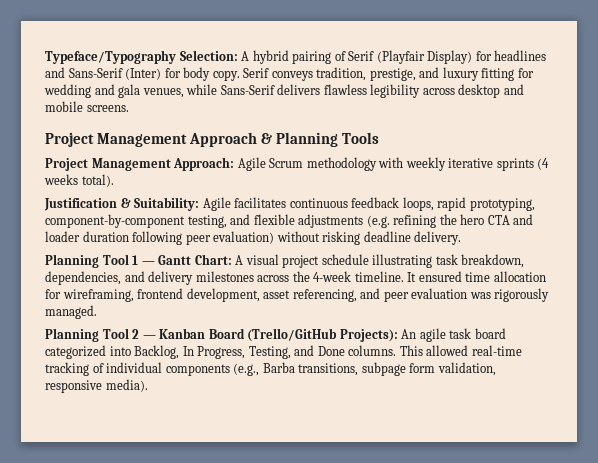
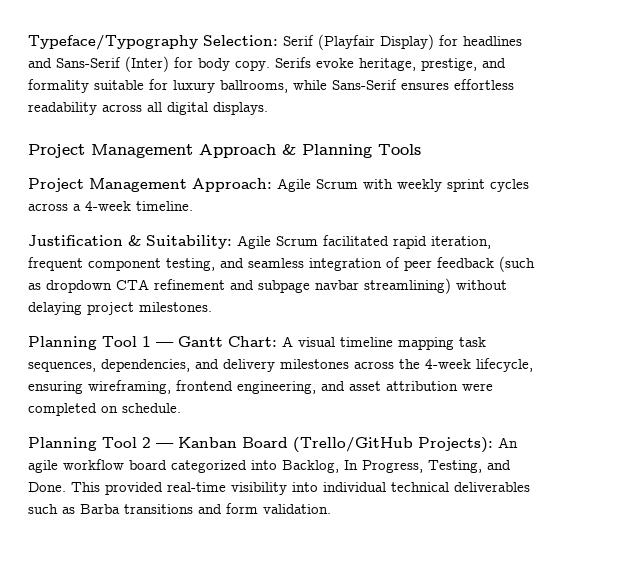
[241,50,346,64] A hybrid pairing of -> (278, 40) none
[243,67,534,81] [44,84,524,98] [45,101,129,112] Serif conveys tradition, prestige, and luxury fitting for wedding and gala venues, while Sans-Serif delivers flawless legibility across desktop and mobile screens. -> [275,57,506,71] [28,79,514,93] [28,102,268,115] Serifs evoke heritage, prestige, and formality suitable for luxury ballrooms, while Sans-Serif ensures effortless readability across all digital displays.
[306,157,377,171] methodology -> (358, 184) none
[448,158,550,171] [44,174,114,187] [44,197,535,211] [45,214,534,228] [45,231,462,245] iterative sprints (4 weeks total). // Justification & Suitability: Agile facilitates continuous feedback loops, rapid prototyping, component-by-component testing, and flexible adjustments (e.g. refining the hero CTA and loader duration following peer evaluation) without risking deadline delivery. -> [447,179,529,192] [28,201,193,211] [28,235,491,249] [28,256,535,272] [28,278,507,294] [28,302,212,315] sprint cycles across a 4-week timeline. // Justification & Suitability: Agile Scrum facilitated rapid iteration, frequent component testing, and seamless integration of peer feedback (such as dropdown CTA refinement and subpage navbar streamlining) without delaying project milestones.
[282,254,525,268] project schedule illustrating task breakdown, -> [340,337,486,350] [28,362,96,372] timeline mapping task sequences,
[354,271,546,282] [45,288,550,302] [45,305,97,319] timeline. It ensured time allocation for wireframing, frontend development, asset referencing, and peer evaluation was rigorously managed. -> [476,358,533,372] [28,380,493,394] [28,403,181,416] lifecycle, ensuring wireframing, frontend engineering, and asset attribution were completed on schedule.
[449,328,472,339] task -> [63,459,124,470] workflow
[317,345,522,356] [45,362,496,376] [45,379,148,393] Done columns. This allowed real-time tracking of individual components (e.g., Barba transitions, subpage form validation, responsive media). -> [28,482,530,495] [28,503,331,514] Done. This provided real-time visibility into individual technical deliverables such as Barba transitions and form validation.

